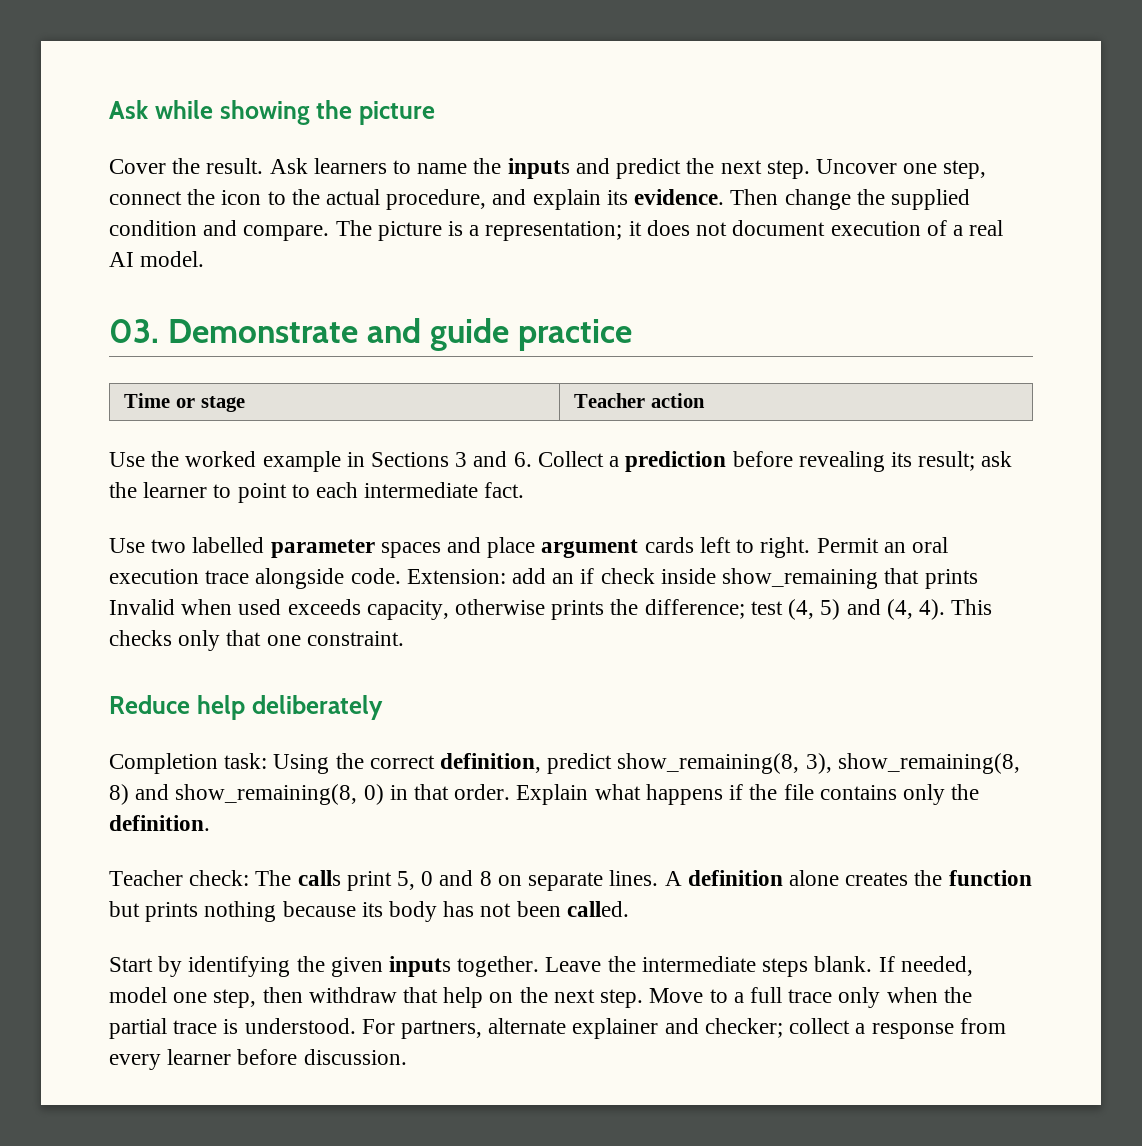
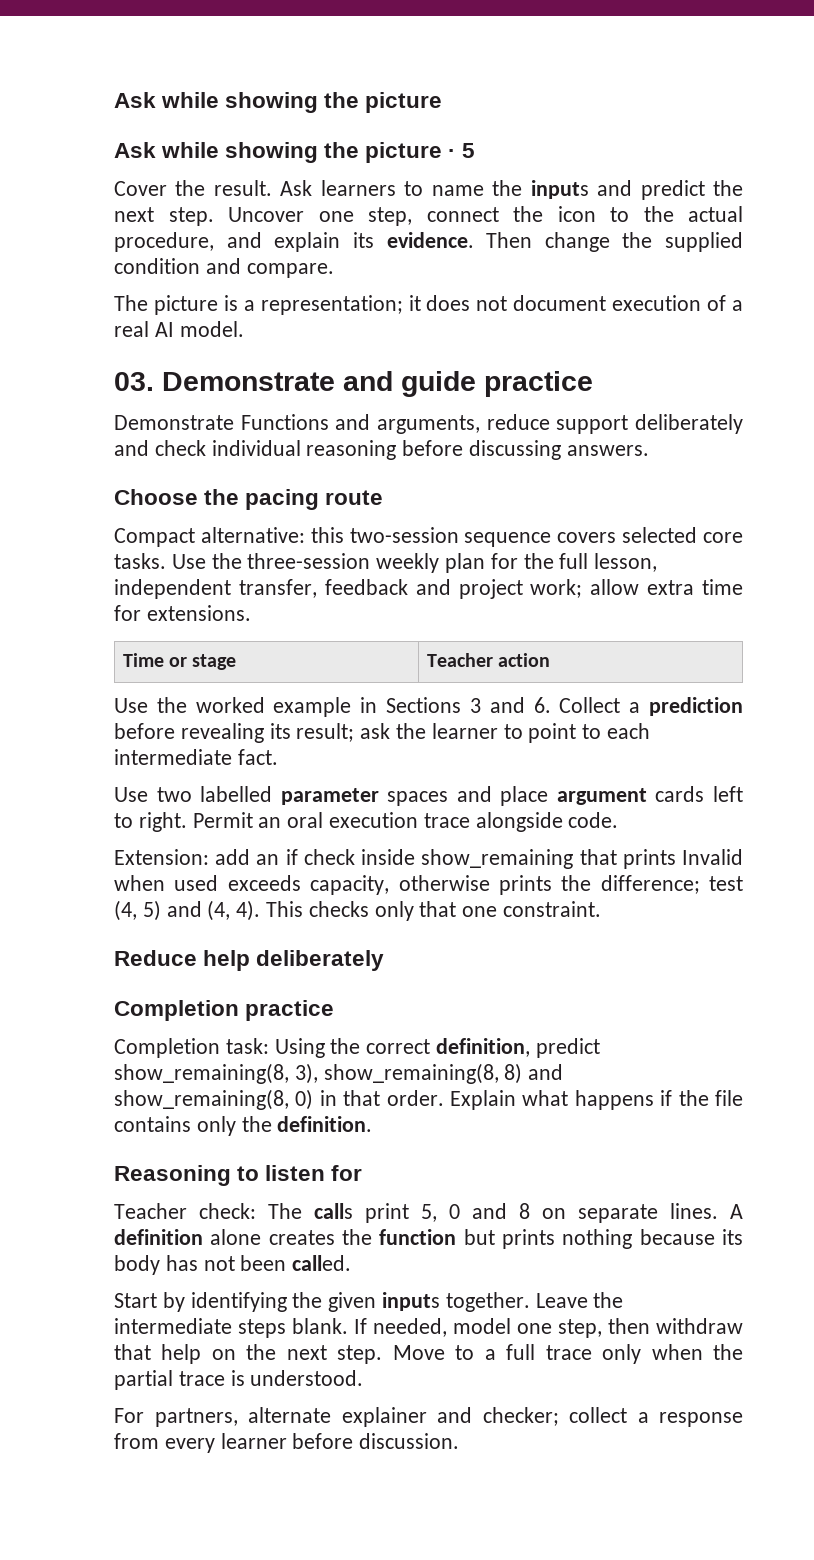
[109,100,435,125] Ask while showing the picture -> [114,92,443,113] [114,142,476,163] Ask while showing the picture // Ask while showing the picture · 5
(330, 233) none -> (334, 270) //
(633, 335) none -> [114,414,743,434] [114,440,649,460] [114,489,384,510] [114,527,743,547] [114,553,658,573] [114,579,743,599] [114,605,251,621] // Demonstrate Functions and arguments, reduce support deliberately and check individual reasoning before discussing answers. // Choose the pacing route // Compact alternative: this two-session sequence covers selected core tasks. Use the three-session weekly plan for the full lesson, independent transfer, feedback and project work; allow extra time for extensions.
(401, 576) none -> (619, 820) //
(383, 707) none -> [114,1000,335,1021] // Completion practice
(210, 823) none -> [114,1165,363,1186] // Reasoning to listen for
(356, 1026) none -> (364, 1378) //

